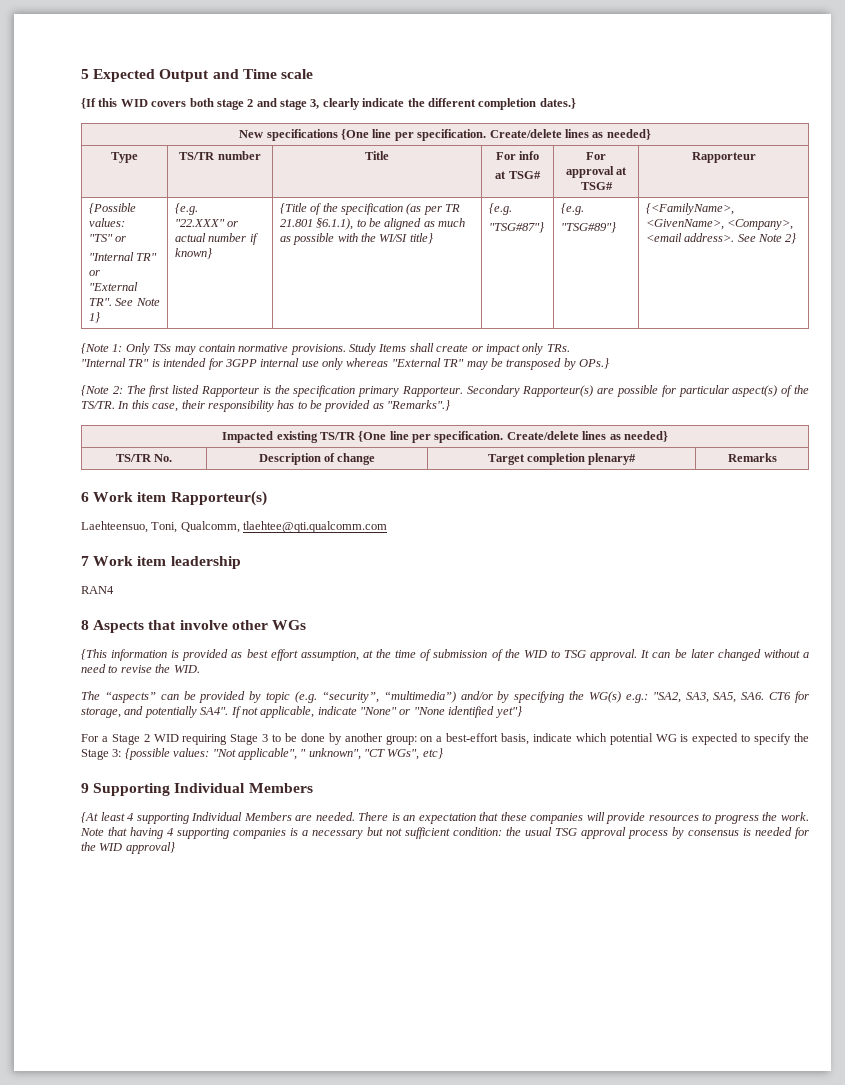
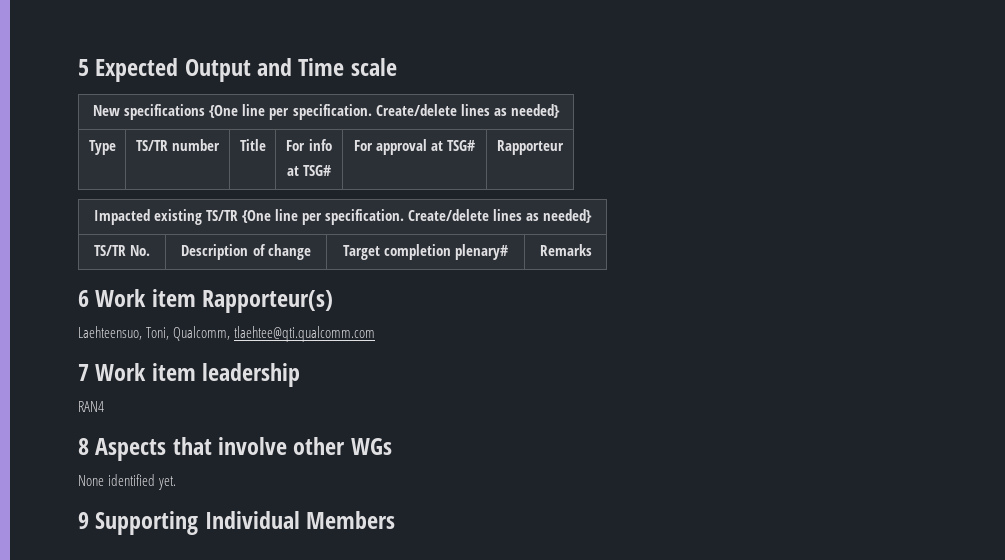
[81,98,576,110] // {If this WID covers both stage 2 and stage 3, clearly indicate the different completion dates.} -> (397, 67) none
[88,203,136,214] [88,218,125,227] [88,234,127,242] [88,252,158,261] [88,270,100,276] [88,282,138,291] [88,298,160,306] [88,312,100,323] [174,203,198,215] [174,219,239,227] [174,233,258,245] [174,248,212,259] [279,203,461,215] [279,218,466,230] [279,233,433,245] [488,203,512,215] [488,222,544,233] [560,203,584,215] [560,222,616,233] [645,203,734,215] [645,219,794,230] [645,233,797,244] [81,343,570,355] [81,358,609,370] [81,385,809,397] [81,400,451,412] // {Possible values: // "TS" or // "Internal TR" or // "External TR". See Note 1} | {e.g. // "22.XXX" or actual number if known} | {Title of the specification (as per TR 21.801 §6.1.1), to be aligned as much as possible with the WI/SI title} | {e.g. // "TSG#87"} | {e.g. // "TSG#89"} | {<FamilyName>, <GivenName>, <Company>, <email address>. See Note 2} // {Note 1: Only TSs may contain normative provisions. Study Items shall create or impact only TRs. // "Internal TR" is intended for 3GPP internal use only whereas "External TR" may be transposed by OPs.} // {Note 2: The first listed Rapporteur is the specification primary Rapporteur. Secondary Rapporteur(s) are possible for particular aspect(s) of the TS/TR. In this case, their responsibility has to be provided as "Remarks".} -> (564, 147) none
[81,649,810,661] [81,664,200,673] [81,691,810,703] [81,706,522,718] [81,733,809,745] [81,748,443,760] [81,783,313,796] [81,812,809,824] [80,827,809,839] [81,842,175,854] {This information is provided as best effort assumption, at the time of submission of the WID to TSG approval. It can be later changed without a need to revise the WID. // The “aspects” can be provided by topic (e.g. “security”, “multimedia”) and/or by specifying the WG(s) e.g.: "SA2, SA3, SA5, SA6. CT6 for storage, and potentially SA4". If not applicable, indicate "None" or "None identified yet"} // For a Stage 2 WID requiring Stage 3 to be done by another group: on a best-effort basis, indicate which potential WG is expected to specify the Stage 3: {possible values: "Not applicable", " unknown", "CT WGs", etc} // 9 Supporting Individual Members // {At least 4 supporting Individual Members are needed. There is an expectation that these companies will provide resources to progress the work. Note that having 4 supporting companies is a necessary but not sufficient condition: the usual TSG approval process by consensus is needed for the WID approval} -> [78,474,177,490] [78,511,396,535] None identified yet. // 9 Supporting Individual Members

